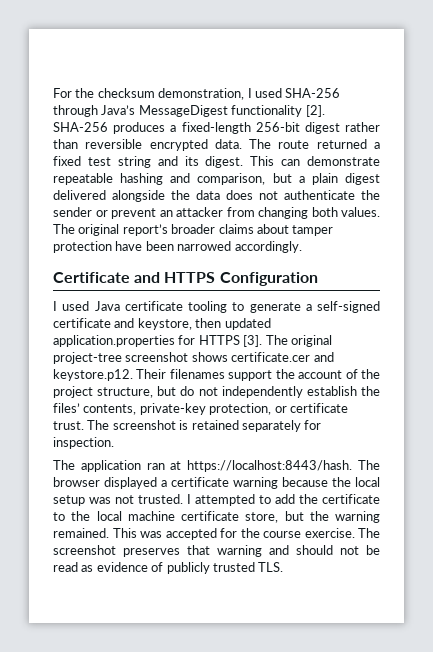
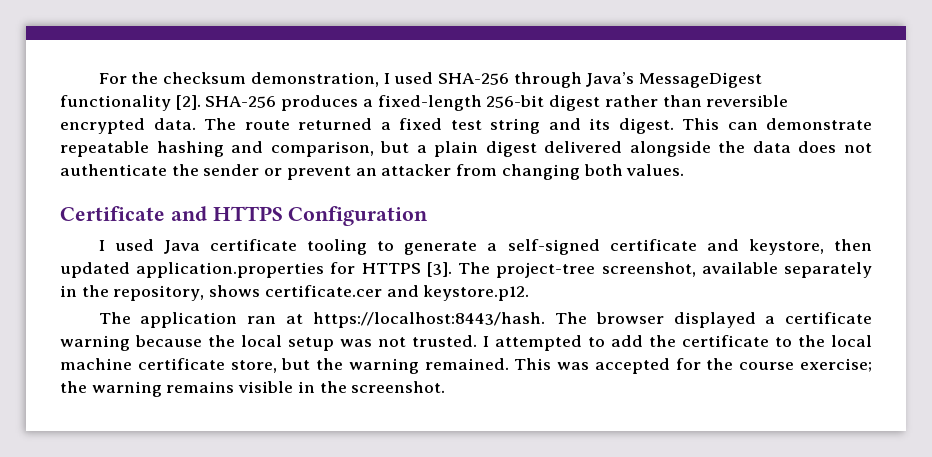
[53,224,334,236] [53,241,302,253] The original report’s broader claims about tamper protection have been narrowed accordingly. -> (685, 170) none
[290,335,332,347] [53,352,334,364] [53,369,380,381] [53,386,380,398] [53,403,348,415] [53,420,322,432] [53,437,114,449] original project-tree screenshot shows certificate.cer and keystore.p12. Their filenames support the account of the project structure, but do not independently establish the files’ contents, private-key protection, or certificate trust. The screenshot is retained separately for inspection. -> [496,262,872,278] [60,285,530,301] project-tree screenshot, available separately in the repository, shows certificate.cer and keystore.p12.
[304,528,380,538] [53,545,380,557] [53,562,284,574] exercise. The screenshot preserves that warning and should not be read as evidence of publicly trusted TLS. -> [799,358,872,372] [60,381,446,397] exercise; the warning remains visible in the screenshot.

